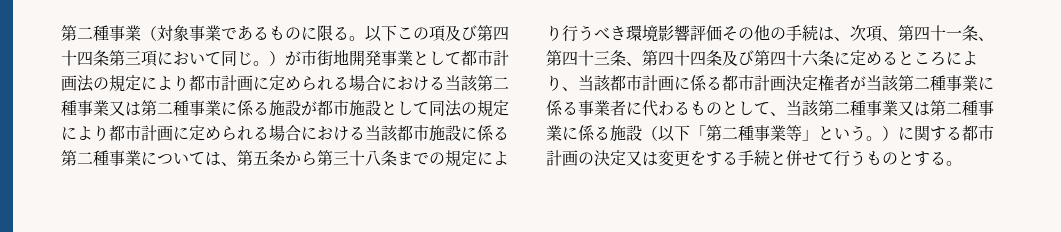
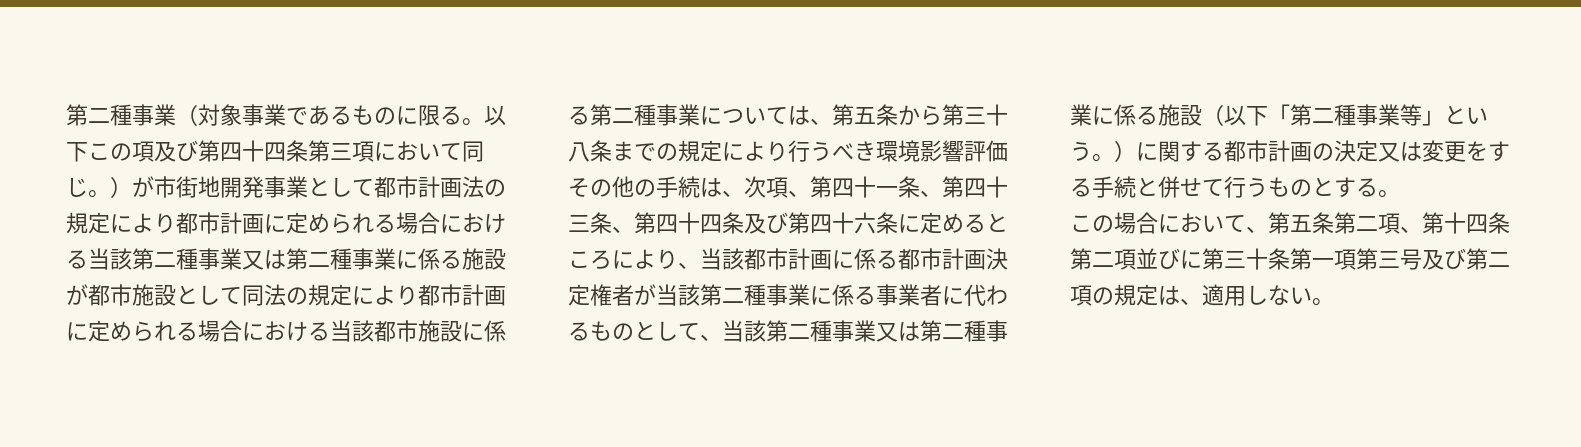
(962, 163) none -> [1070,212,1510,234] [1070,248,1510,270] [1070,284,1334,306] // この場合において、第五条第二項、第十四条第二項並びに第三十条第一項第三号及び第二項の規定は、適用しない。

